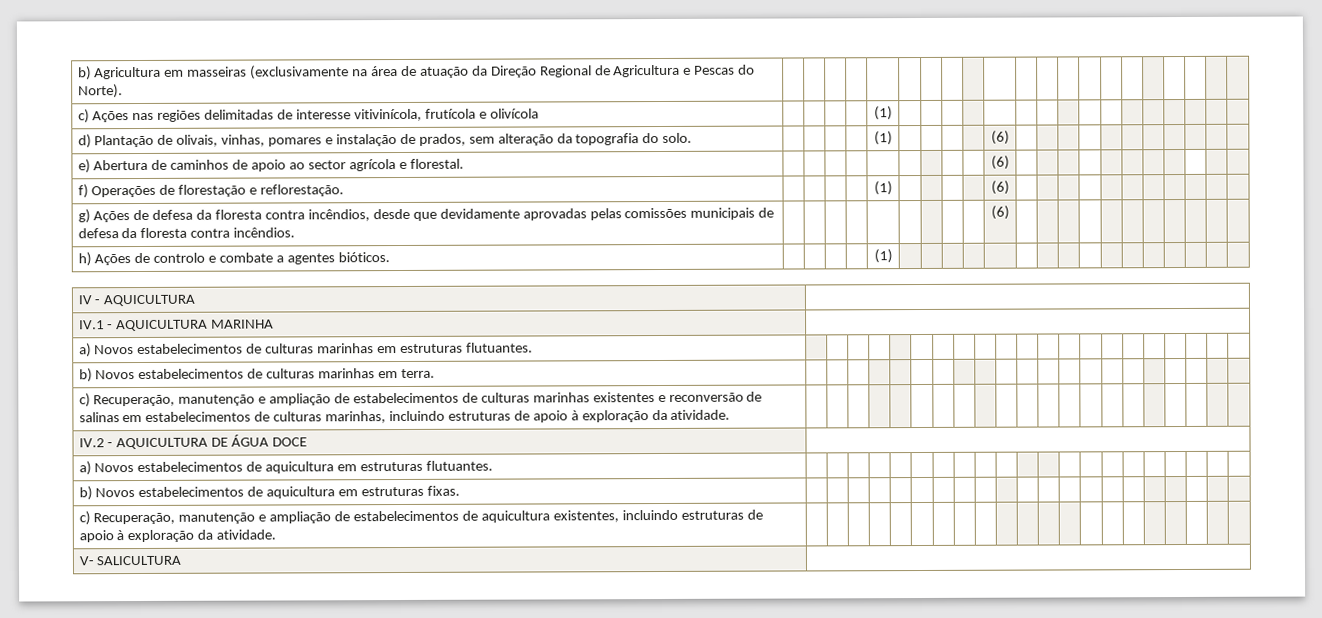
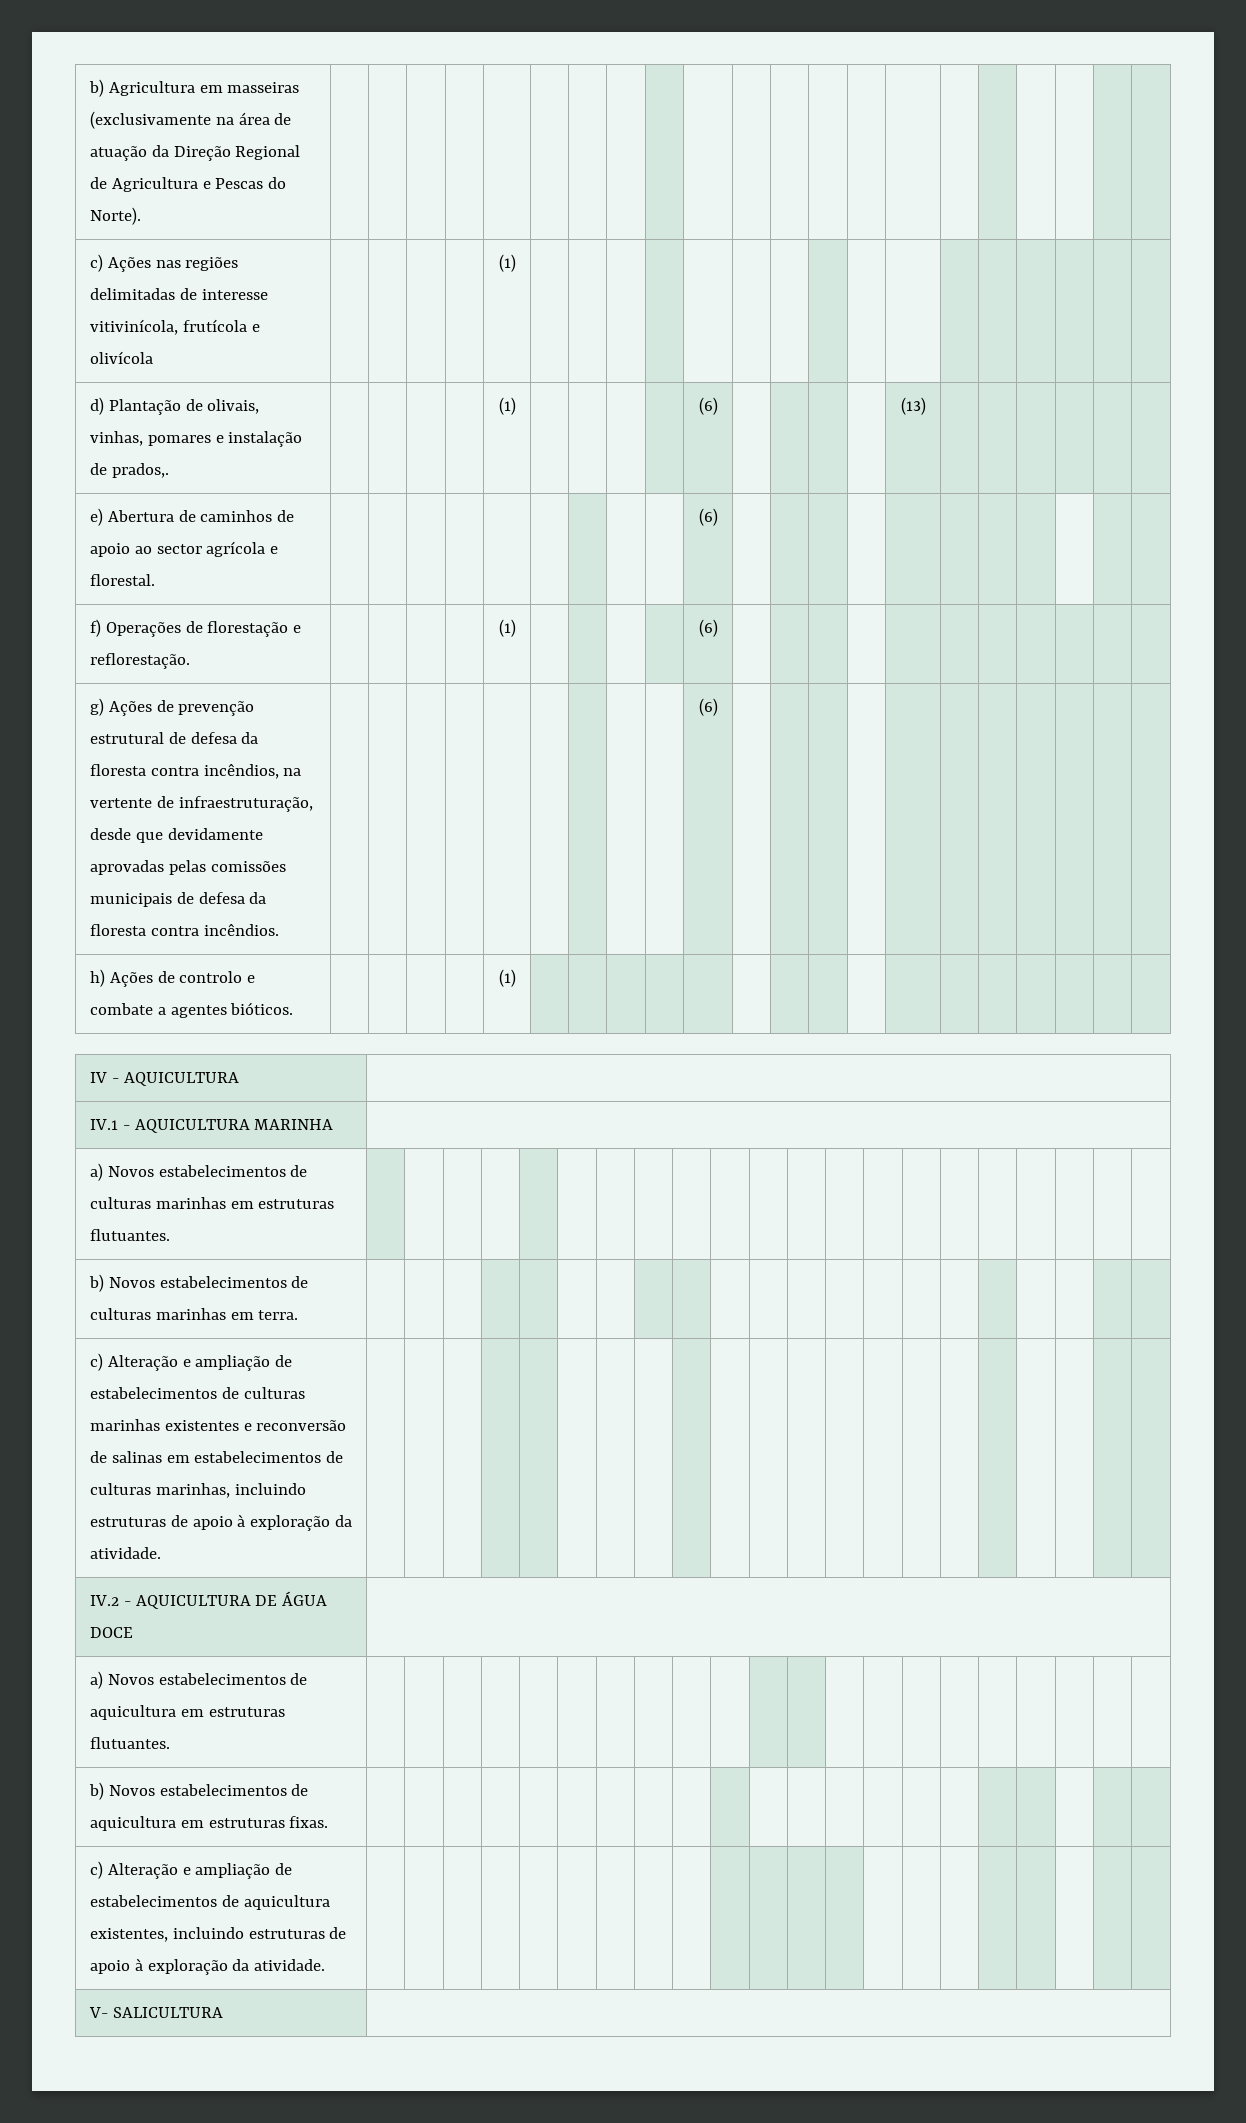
[418,132,693,146] [873,131,893,146] [990,130,1010,145] prados, sem alteração da topografia do solo. | | | | | (1) | | | | | (6) | | | | | -> [111,463,169,478] [498,397,516,415] [698,397,718,415] [900,397,926,415] prados,. | | | | | (1) | | | | | (6) | | | | | (13)
(150, 215) none -> [178,701,255,716] [89,732,186,744] prevenção estrutural de
(370, 215) none -> [283,768,302,776] [89,796,313,812] na vertente de infraestruturação,
[93,394,256,407] Recuperação, manutenção -> [107,1355,178,1371] Alteração
[93,512,256,525] Recuperação, manutenção -> [107,1863,178,1879] Alteração

